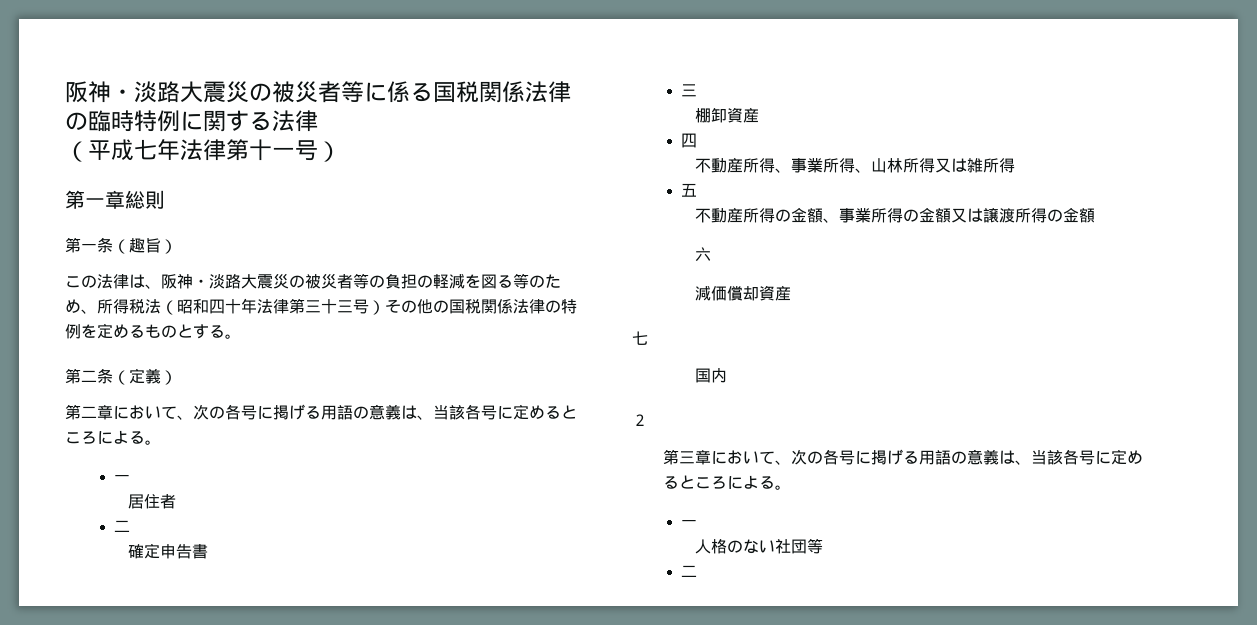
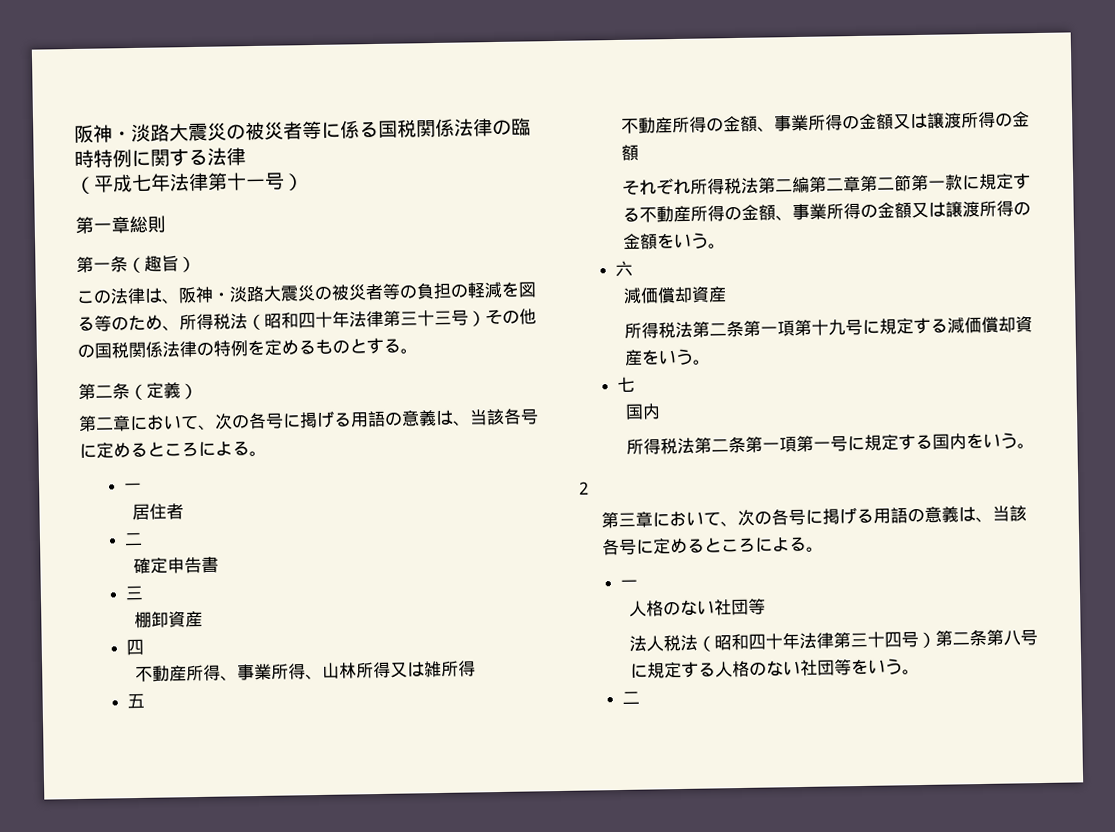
[694,247,711,262] [694,285,791,301] [632,331,648,345] [694,368,727,383] 六 // 減価償却資産 // 七 // 国内 -> [621,173,1031,195] [621,200,1031,223] [621,232,726,250] [615,260,634,278] [622,286,727,304] [623,316,1033,339] [623,348,711,366] [617,376,636,393] [624,403,661,420] [625,432,1035,455] それぞれ所得税法第二編第二章第二節第一款に規定する不動産所得の金額、事業所得の金額又は譲渡所得の金額をいう。 // 六 // 減価償却資産 // 所得税法第二条第一項第十九号に規定する減価償却資産をいう。 // 七 // 国内 // 所得税法第二条第一項第一号に規定する国内をいう。
(823, 546) none -> [628,629,1038,652] [629,658,920,679] // 法人税法（昭和四十年法律第三十四号）第二条第八号に規定する人格のない社団等をいう。

